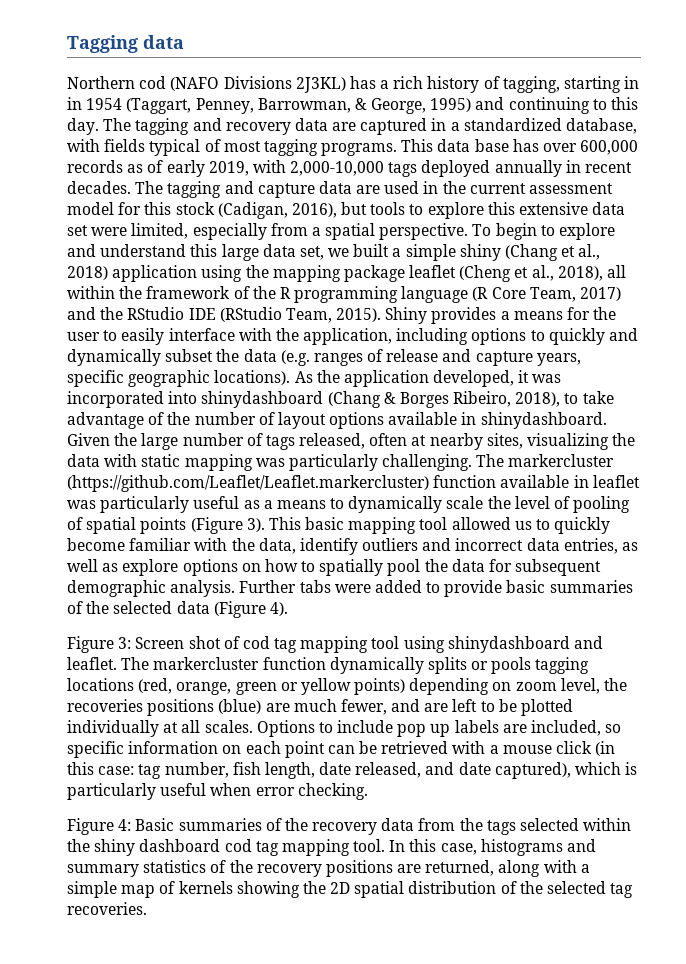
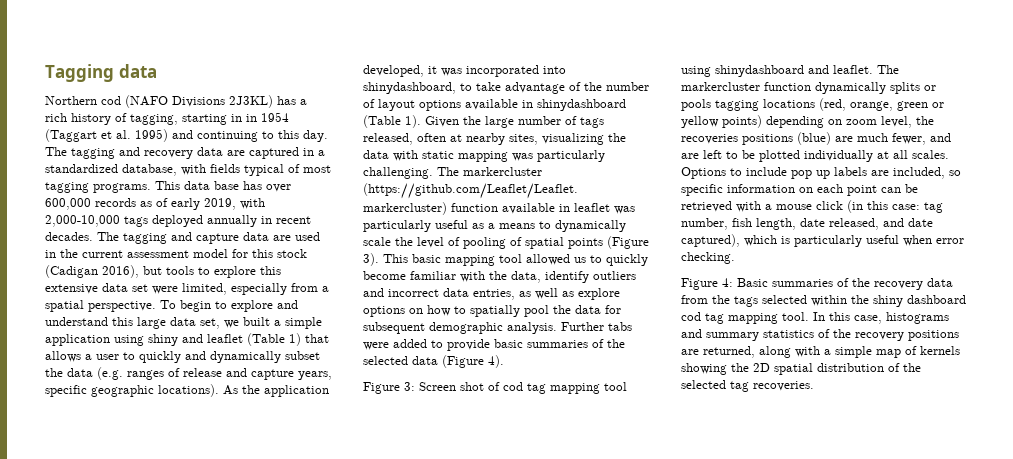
[126,98,427,114] (Taggart, Penney, Barrowman, & George, -> [45,129,131,142] (Taggart et al.
[217,202,288,219] (Cadigan, -> [45,265,98,278] (Cadigan
[459,244,601,261] [67,265,627,282] [67,286,622,303] [67,307,617,324] [67,328,527,345] shiny (Chang et al., 2018) application using the mapping package leaflet (Cheng et al., 2018), all within the framework of the R programming language (R Core Team, 2017) and the RStudio IDE (RStudio Team, 2015). Shiny provides a means for the user to easily interface with the application, including options -> [45,333,329,346] [45,351,119,362] application using shiny and leaflet (Table 1) that allows a user
[201,391,561,408] shinydashboard (Chang & Borges Ribeiro, 2018), -> [363,82,456,94] shinydashboard,
[480,412,607,429] shinydashboard. -> [537,99,626,111] [363,115,421,128] shinydashboard (Table 1).

